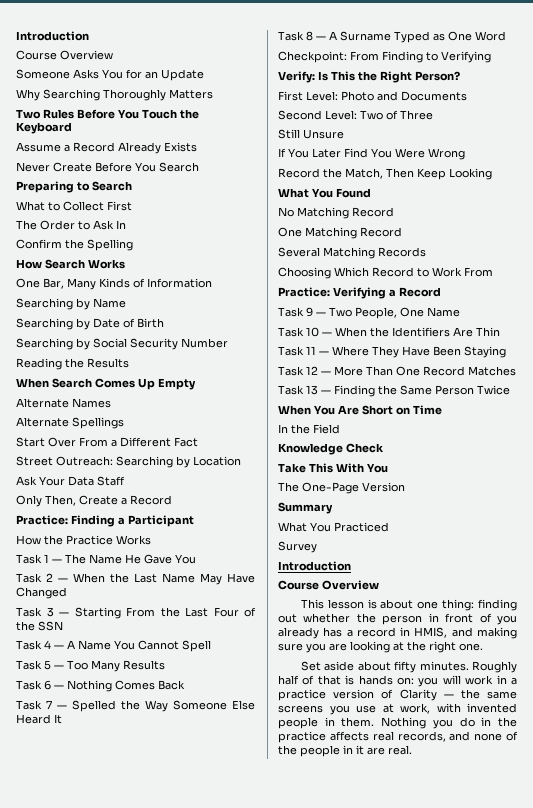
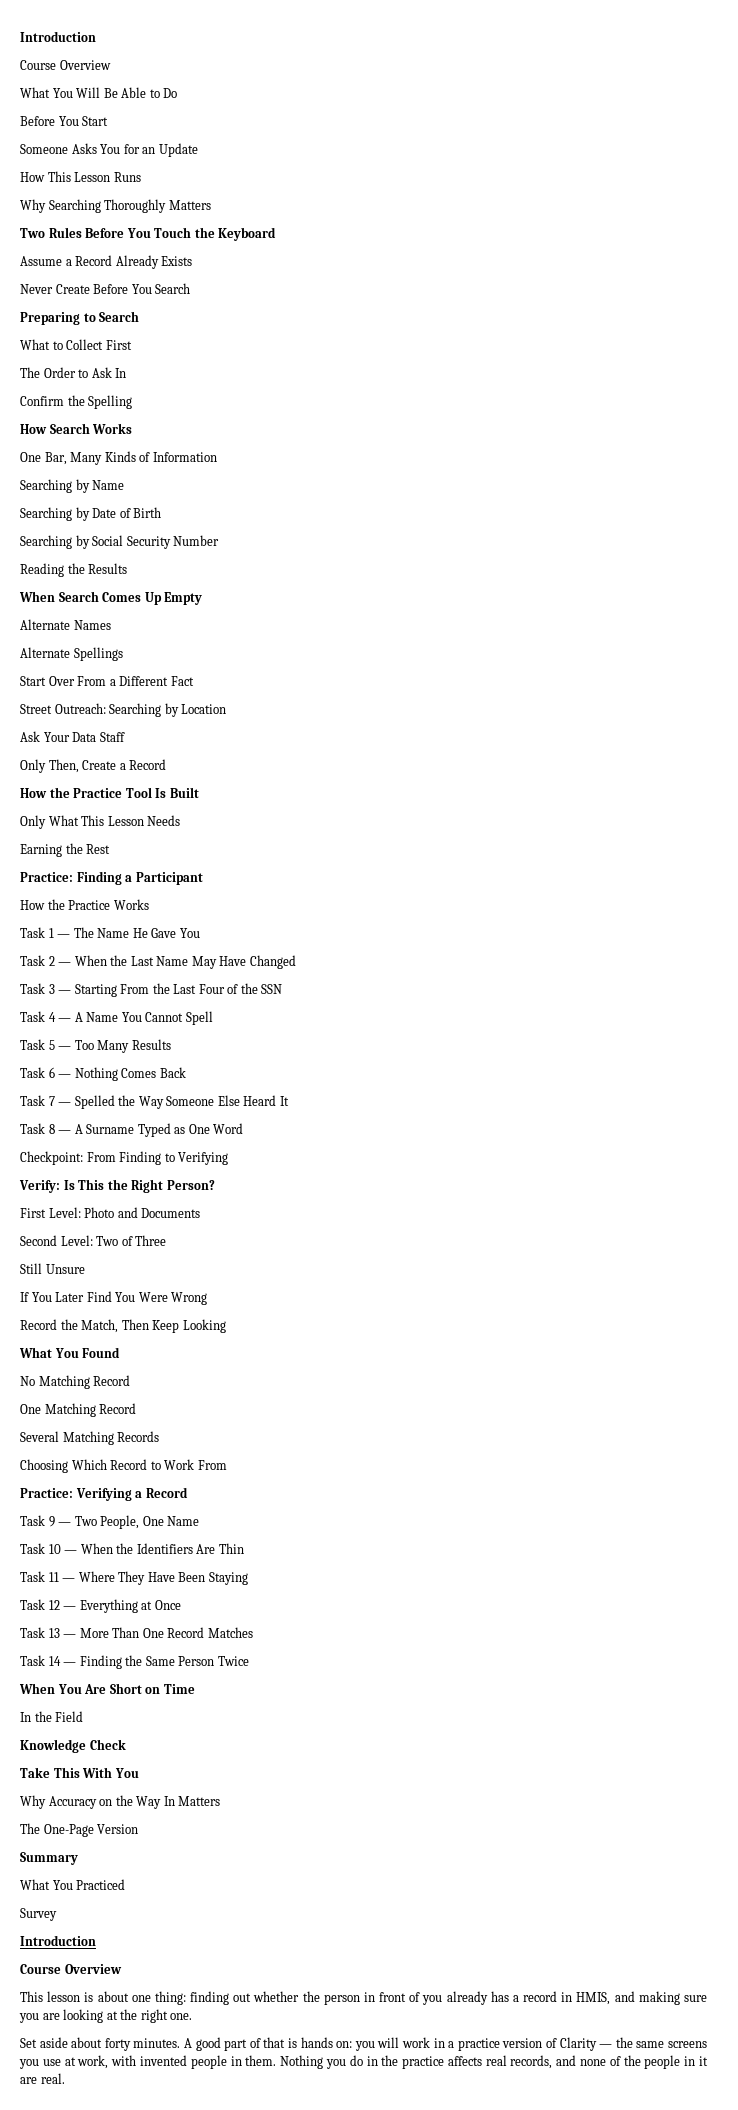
[16,31,89,41] [16,50,113,60] Introduction // Course Overview -> [20,31,96,42] [20,60,111,70] [20,87,178,98] [20,116,109,126] Introduction // Course Overview // What You Will Be Able to Do // Before You Start
(204, 75) none -> [20,171,141,182] // How This Lesson Runs
(172, 500) none -> [20,787,199,798] [20,815,181,829] [20,843,111,857] // How the Practice Tool Is Built // Only What This Lesson Needs // Earning the Rest
(331, 373) none -> [79,1599,181,1613] [20,1627,77,1638] Everything at Once // Task 13 —
[306,385,318,395] 13 -> [48,1656,61,1666] 14
(388, 468) none -> [20,1795,221,1809] // Why Accuracy on the Way In Matters
[394,661,517,673] [278,675,299,685] fifty minutes. Roughly half -> [104,2037,248,2051] forty minutes. A good part

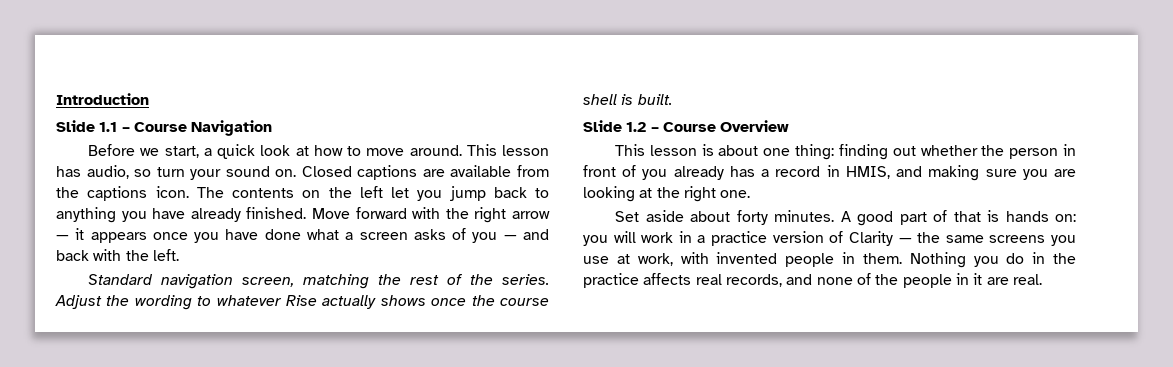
[20,31,96,42] [20,60,111,70] [20,87,178,98] [20,116,109,126] [20,143,198,157] [20,171,141,182] [20,199,211,213] [20,227,277,241] [20,255,193,269] [20,283,191,294] [20,311,140,325] [20,339,132,350] [20,367,127,378] [20,395,133,409] [20,423,133,434] [20,451,217,465] [20,479,125,493] [20,507,162,521] [20,535,220,549] [20,563,128,577] [19,591,203,605] [20,619,111,630] [20,647,123,661] [20,676,194,686] [20,703,227,717] [20,731,125,742] [20,759,167,773] [20,787,199,798] [20,815,181,829] [20,843,111,857] [20,871,203,885] [20,899,149,910] [20,927,200,938] [20,955,296,969] [20,983,283,997] [20,1011,213,1025] [20,1039,171,1053] [20,1067,186,1081] [20,1095,289,1109] [20,1123,244,1137] [20,1151,229,1165] [19,1179,215,1193] [20,1207,201,1218] [20,1235,167,1246] [20,1263,85,1274] [20,1291,208,1305] [20,1319,226,1333] [19,1347,121,1358] [20,1375,131,1389] [20,1403,137,1417] [20,1431,160,1445] [20,1459,227,1473] [20,1487,188,1501] [20,1515,200,1529] [20,1543,244,1554] [20,1571,248,1585] [20,1599,181,1613] [20,1627,253,1638] [20,1655,249,1669] [19,1683,195,1694] [20,1711,84,1722] [20,1739,126,1753] [20,1767,139,1778] [20,1795,221,1809] [20,1823,139,1837] [20,1852,78,1865] [20,1879,126,1890] [20,1908,57,1921] [20,1935,96,1946] Introduction // Course Overview // What You Will Be Able to Do // Before You Start // Someone Asks You for an Update // How This Lesson Runs // Why Searching Thoroughly Matters // Two Rules Before You Touch the Keyboard // Assume a Record Already Exists // Never Create Before You Search // Preparing to Search // What to Collect First // The Order to Ask In // Confirm the Spelling // How Search Works // One Bar, Many Kinds of Information // Searching by Name // Searching by Date of Birth // Searching by Social Security Number // Reading the Results // When Search Comes Up Empty // Alternate Names // Alternate Spellings // Start Over From a Different Fact // Street Outreach: Searching by Location // Ask Your Data Staff // Only Then, Create a Record // How the Practice Tool Is Built // Only What This Lesson Needs // Earning the Rest // Practice: Finding a Participant // How the Practice Works // Task 1 — The Name He Gave You // Task 2 — When the Last Name May Have Changed // Task 3 — Starting From the Last Four of the SSN // Task 4 — A Name You Cannot Spell // Task 5 — Too Many Results // Task 6 — Nothing Comes Back // Task 7 — Spelled the Way Someone Else Heard It // Task 8 — A Surname Typed as One Word // Checkpoint: From Finding to Verifying // Verify: Is This the Right Person? // First Level: Photo and Documents // Second Level: Two of Three // Still Unsure // If You Later Find You Were Wrong // Record the Match, Then Keep Looking // What You Found // No Matching Record // One Matching Record // Several Matching Records // Choosing Which Record to Work From // Practice: Verifying a Record // Task 9 — Two People, One Name // Task 10 — When the Identifiers Are Thin // Task 11 — Where They Have Been Staying // Task 12 — Everything at Once // Task 13 — More Than One Record Matches // Task 14 — Finding the Same Person Twice // When You Are Short on Time // In the Field // Knowledge Check // Take This With You // Why Accuracy on the Way In Matters // The One-Page Version // Summary // What You Practiced // Survey // Introduction // -> [56,93,149,105] [56,120,273,136] [88,144,549,159] [56,165,550,180] [56,186,549,201] [56,207,551,223] [56,228,549,243] [56,249,179,261] [88,274,549,289] [55,295,549,310] [583,94,672,105] [583,120,659,132] Introduction // Slide 1.1 – Course Navigation // Before we start, a quick look at how to move around. This lesson has audio, so turn your sound on. Closed captions are available from the captions icon. The contents on the left let you jump back to anything you have already finished. Move forward with the right arrow — it appears once you have done what a screen asks of you — and back with the left. // Standard navigation screen, matching the rest of the series. Adjust the wording to whatever Rise actually shows once the course shell is built. // Slide 1.2 –

